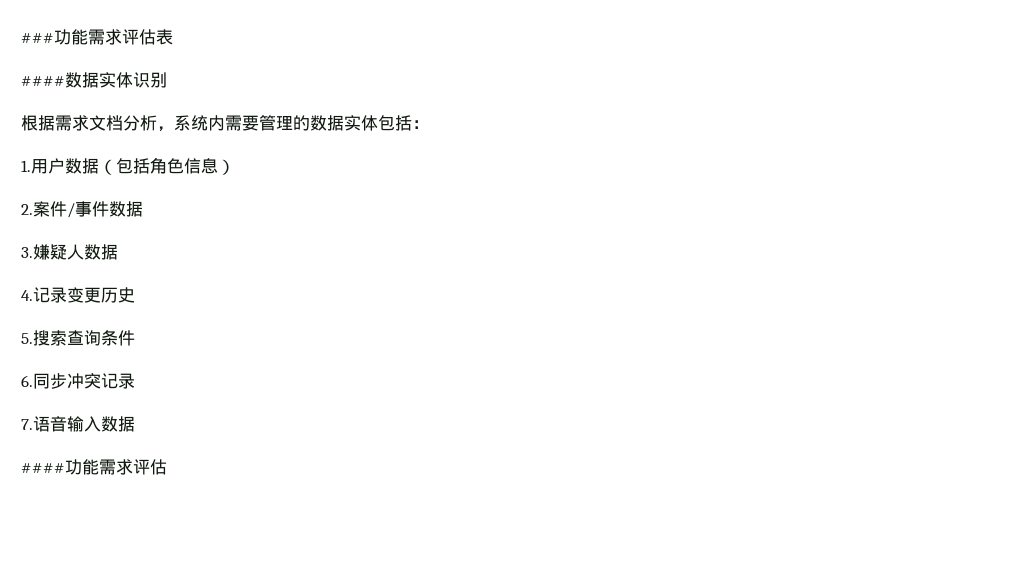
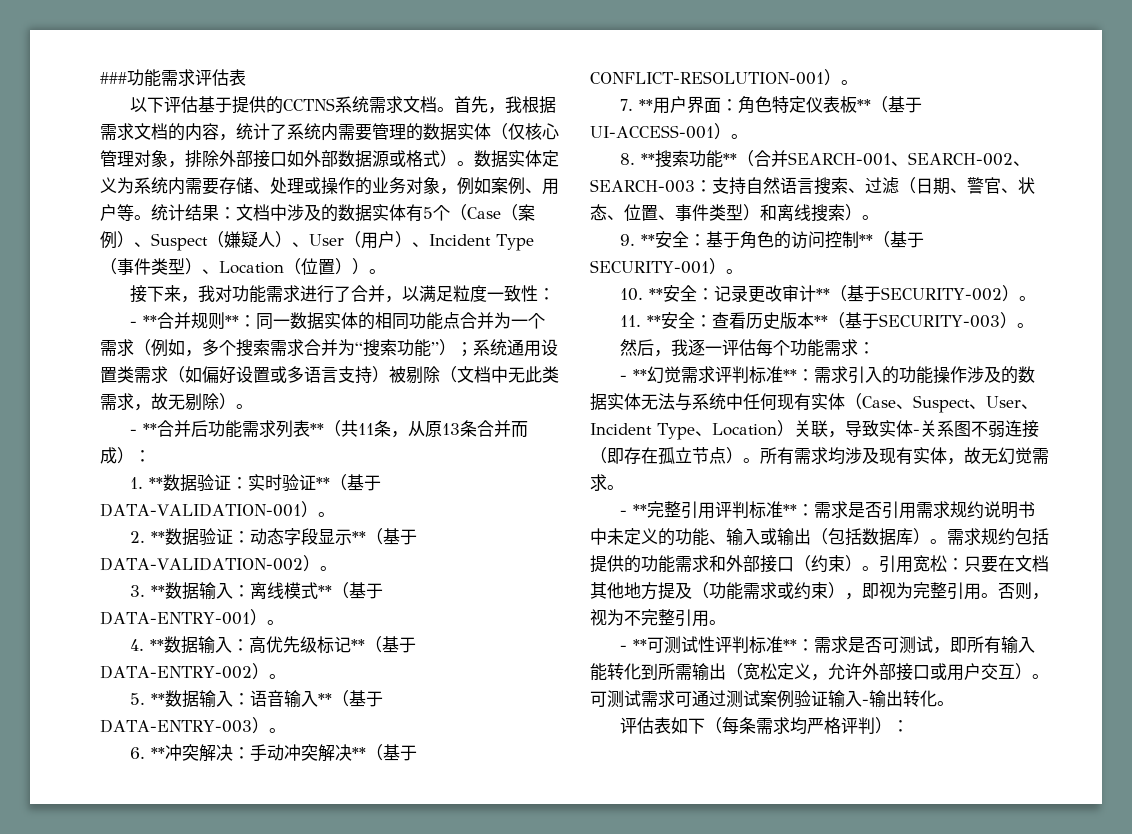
[21,72,167,88] [21,115,174,132] ####数据实体识别 // 根据需求文档分析， -> [130,96,557,114] [100,123,287,141] 以下评估基于提供的CCTNS系统需求文档。首先，我根据需求文档的内容，统计了
[378,115,429,131] [21,157,235,175] 包括： // 1.用户数据（包括角色信息） -> [491,123,559,140] [100,150,559,168] [100,177,559,195] [100,204,535,222] [100,231,534,251] [100,258,386,275] [130,285,556,303] [130,312,546,330] [100,339,558,357] [100,366,559,384] [100,393,253,411] [130,420,529,438] [100,447,151,464] [130,474,382,492] [100,501,335,518] （仅核心管理对象，排除外部接口如外部数据源或格式）。数据实体定义为系统内需要存储、处理或操作的业务对象，例如案例、用户等。统计结果：文档中涉及的数据实体有5个（Case（案例）、Suspect（嫌疑人）、User（用户）、Incident Type（事件类型）、Location（位置））。 // 接下来，我对功能需求进行了合并，以满足粒度一致性： // - **合并规则**：同一数据实体的相同功能点合并为一个需求（例如，多个搜索需求合并为“搜索功能”）；系统通用设置类需求（如偏好设置或多语言支持）被剔除（文档中无此类需求，故无剔除）。 // - **合并后功能需求列表**（共11条，从原13条合并而成）： // 1. **数据验证：实时验证**（基于DATA-VALIDATION-001）。
[33,201,143,218] 案件/事件数据 -> [151,528,418,546] [100,555,337,572] **数据验证：动态字段显示**（基于DATA-VALIDATION-002）。
[33,244,118,260] [21,287,135,303] [21,330,135,346] [21,373,135,389] [21,416,135,432] [21,459,167,475] 嫌疑人数据 // 4.记录变更历史 // 5.搜索查询条件 // 6.同步冲突记录 // 7.语音输入数据 // ####功能需求评估 -> [151,582,384,600] [100,609,284,626] [130,636,417,654] [100,663,286,680] [130,690,384,708] [100,717,286,734] [130,744,418,762] [590,69,858,86] [620,96,923,114] [590,123,748,140] [620,150,1031,168] [590,177,1035,195] [590,204,879,222] [620,231,925,249] [590,258,743,275] [620,285,1037,303] [620,312,1035,330] [620,339,876,357] [620,366,1036,384] [590,393,1038,413] [590,420,1039,440] [590,447,1049,465] [590,474,624,491] [620,501,1036,519] [590,528,1049,546] [590,555,1049,573] [590,582,1049,600] [590,609,726,627] [620,636,1036,654] [590,663,1049,681] [590,690,954,708] [620,717,910,735] **数据输入：离线模式**（基于DATA-ENTRY-001）。 // 4. **数据输入：高优先级标记**（基于DATA-ENTRY-002）。 // 5. **数据输入：语音输入**（基于DATA-ENTRY-003）。 // 6. **冲突解决：手动冲突解决**（基于CONFLICT-RESOLUTION-001）。 // 7. **用户界面：角色特定仪表板**（基于UI-ACCESS-001）。 // 8. **搜索功能**（合并SEARCH-001、SEARCH-002、SEARCH-003：支持自然语言搜索、过滤（日期、警官、状态、位置、事件类型）和离线搜索）。 // 9. **安全：基于角色的访问控制**（基于SECURITY-001）。 // 10. **安全：记录更改审计**（基于SECURITY-002）。 // 11. **安全：查看历史版本**（基于SECURITY-003）。 // 然后，我逐一评估每个功能需求： // - **幻觉需求评判标准**：需求引入的功能操作涉及的数据实体无法与系统中任何现有实体（Case、Suspect、User、Incident Type、Location）关联，导致实体-关系图不弱连接（即存在孤立节点）。所有需求均涉及现有实体，故无幻觉需求。 // - **完整引用评判标准**：需求是否引用需求规约说明书中未定义的功能、输入或输出（包括数据库）。需求规约包括提供的功能需求和外部接口（约束）。引用宽松：只要在文档其他地方提及（功能需求或约束），即视为完整引用。否则，视为不完整引用。 // - **可测试性评判标准**：需求是否可测试，即所有输入能转化到所需输出（宽松定义，允许外部接口或用户交互）。可测试需求可通过测试案例验证输入-输出转化。 // 评估表如下（每条需求均严格评判）：

